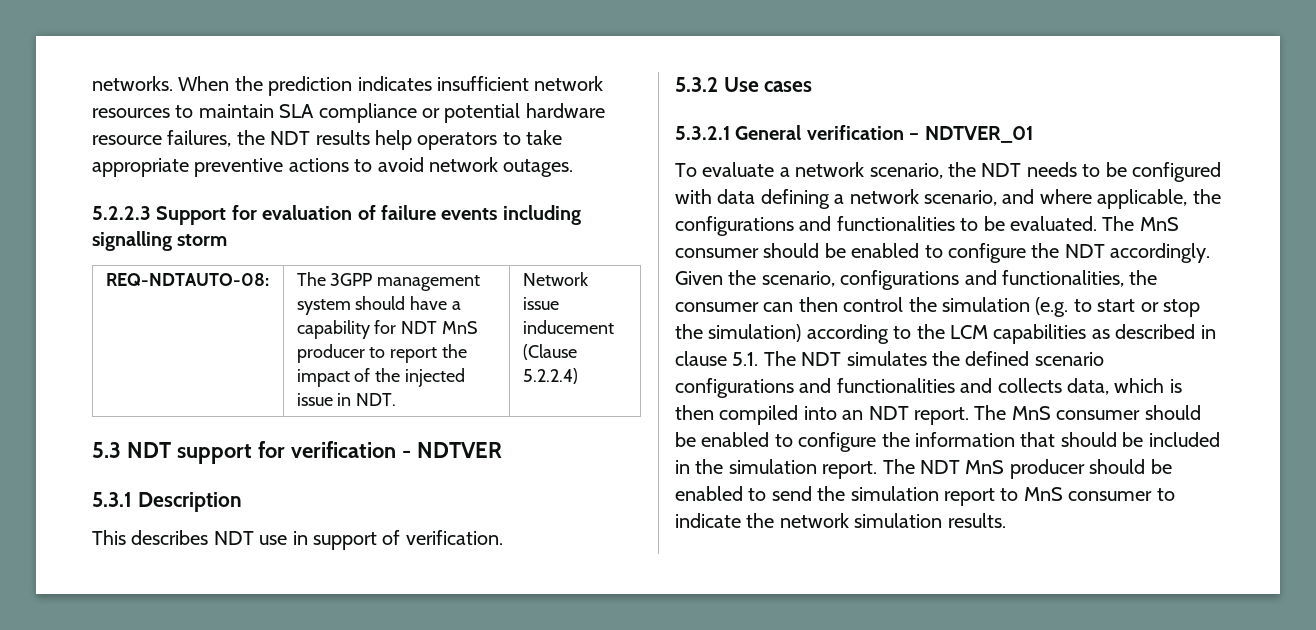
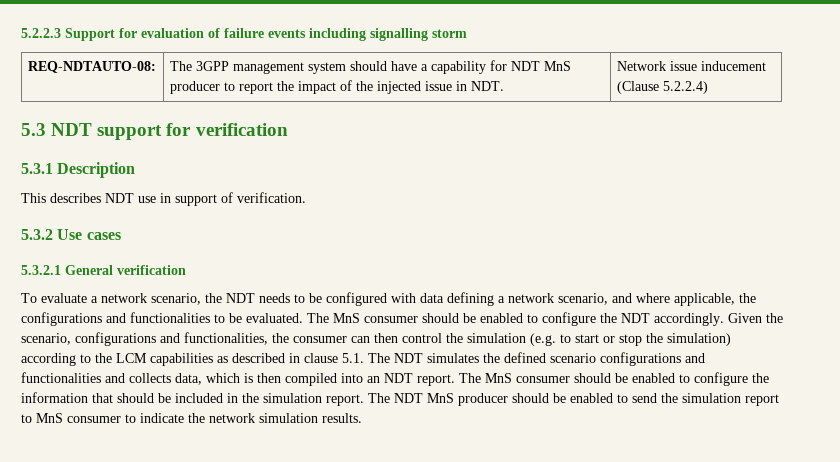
[92,76,604,96] [92,103,605,123] [92,130,563,150] [92,157,574,177] networks. When the prediction indicates insufficient network resources to maintain SLA compliance or potential hardware resource failures, the NDT results help operators to take appropriate preventive actions to avoid network outages. // -> (21, 33) none
[401,442,502,458] - NDTVER -> (288, 129) none
[909,126,1033,143] – NDTVER_01 -> (186, 270) none

